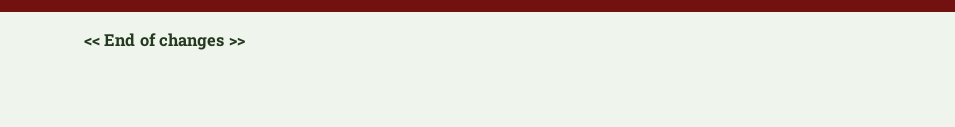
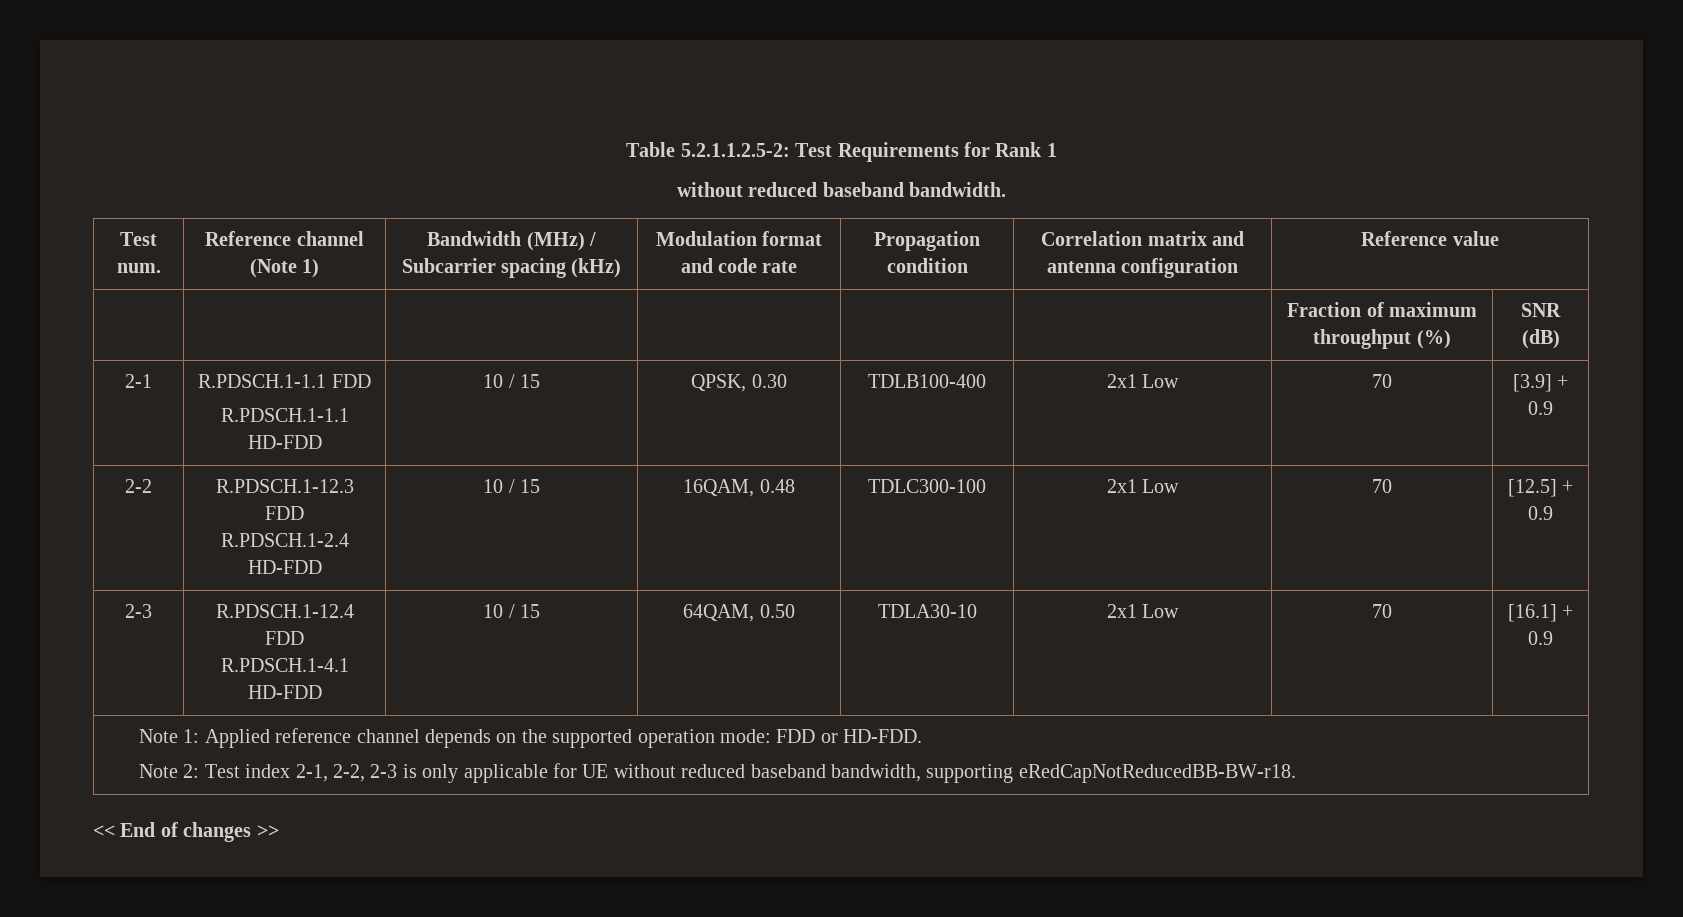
(84, 41) none -> [626,142,1057,162] [676,182,1007,197] [120,232,157,246] [116,263,161,273] [205,231,364,246] [249,259,320,278] [427,231,596,251] [401,258,622,278] [655,231,823,246] [680,258,798,273] [874,231,980,251] [886,258,968,273] [1041,231,1244,246] [1046,258,1239,278] [1361,231,1499,246] [1287,302,1477,317] [1313,329,1451,349] [1521,303,1561,317] [1521,329,1560,349] [125,374,152,388] [198,374,371,388] [220,408,349,422] [247,435,322,449] [483,374,540,388] [691,374,787,392] [868,374,986,388] [1106,374,1180,388] [1372,374,1392,388] [1512,374,1569,392] [1528,401,1553,415] [125,479,152,493] [215,479,354,493] [265,506,304,520] [220,533,349,547] [247,560,322,574] [483,479,540,493] [683,479,795,497] [868,479,986,493] [1106,479,1180,493] [1372,479,1392,493] [1507,479,1574,497] [1528,506,1553,520] [125,604,152,618] [215,604,354,618] [265,631,304,645] [220,658,349,672] [247,685,322,699] [483,604,540,618] [683,604,795,622] [877,604,977,618] [1106,604,1180,618] [1372,604,1392,618] [1507,604,1574,622] [1528,631,1553,645] [138,728,923,748] [138,763,1296,783] Table 5.2.1.1.2.5-2: Test Requirements for Rank 1 // without reduced baseband bandwidth. // Test num. | Reference channel (Note 1) | Bandwidth (MHz) / Subcarrier spacing (kHz) | Modulation format and code rate | Propagation condition | Correlation matrix and antenna configuration | Reference value // | | | | | | Fraction of maximum throughput (%) | SNR (dB) // 2-1 | R.PDSCH.1-1.1 FDD // R.PDSCH.1-1.1 HD-FDD | 10 / 15 | QPSK, 0.30 | TDLB100-400 | 2x1 Low | 70 | [3.9] + 0.9 // 2-2 | R.PDSCH.1-12.3 FDD // R.PDSCH.1-2.4 HD-FDD | 10 / 15 | 16QAM, 0.48 | TDLC300-100 | 2x1 Low | 70 | [12.5] + 0.9 // 2-3 | R.PDSCH.1-12.4 FDD // R.PDSCH.1-4.1 HD-FDD | 10 / 15 | 64QAM, 0.50 | TDLA30-10 | 2x1 Low | 70 | [16.1] + 0.9 // Note 1: Applied reference channel depends on the supported operation mode: FDD or HD-FDD. // Note 2: Test index 2-1, 2-2, 2-3 is only applicable for UE without reduced baseband bandwidth, supporting eRedCapNotReducedBB-BW-r18. //

